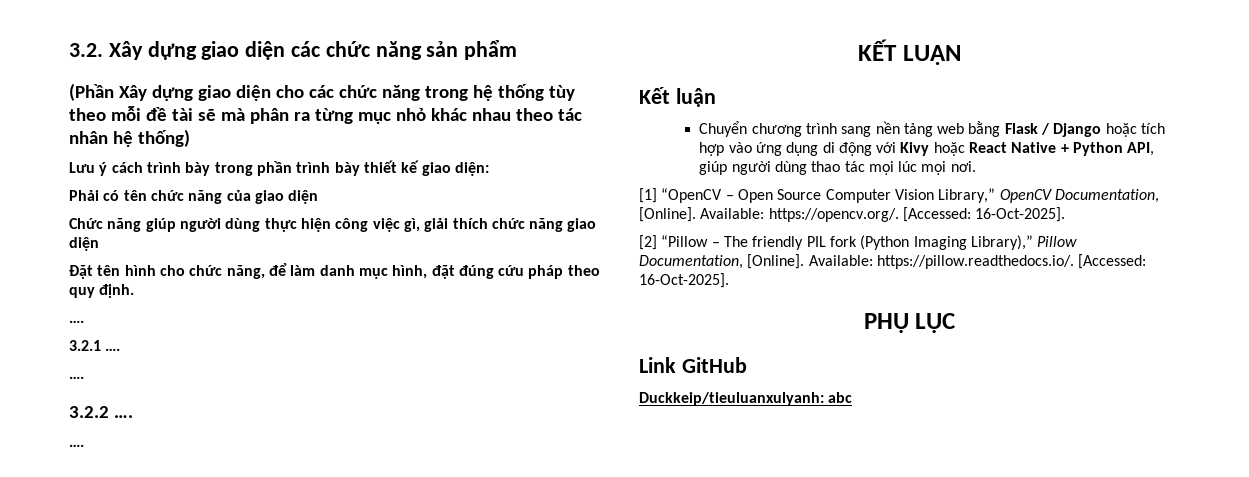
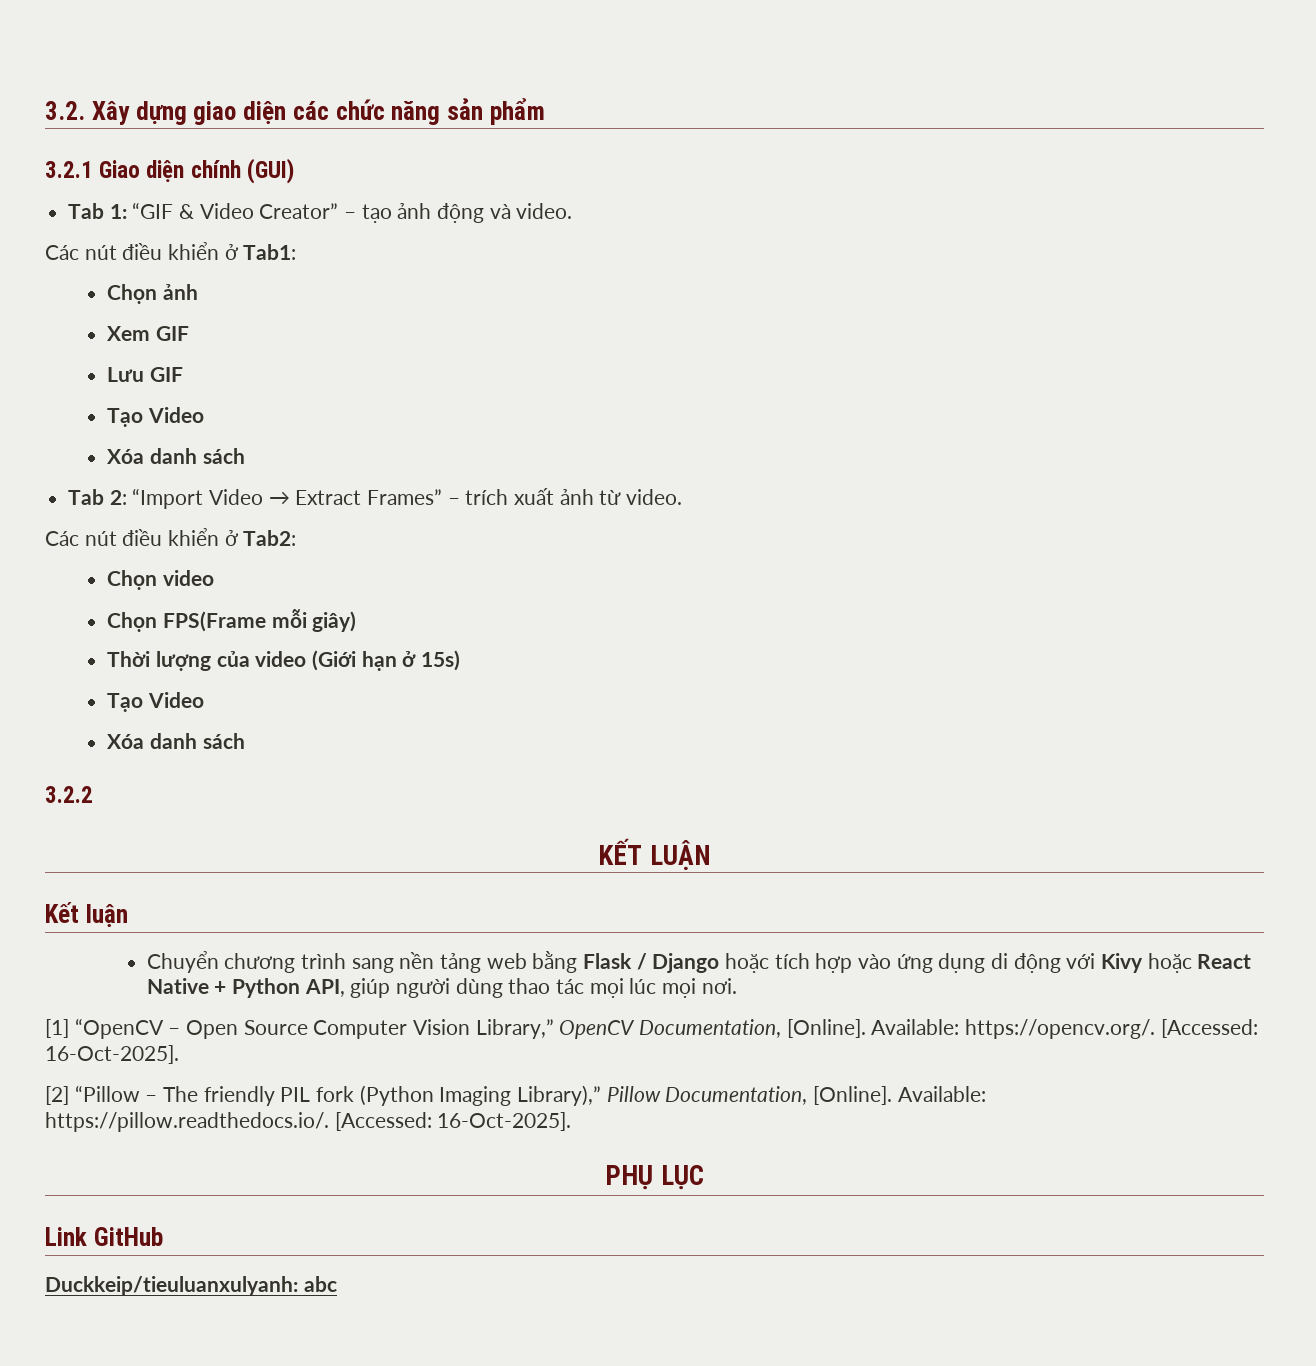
[69,83,575,101] [69,106,582,124] [69,129,190,147] [69,160,489,176] [69,190,319,204] [69,218,597,232] [69,237,99,251] [69,263,600,279] [69,284,135,298] [69,320,84,323] [69,340,121,351] [69,376,84,379] (Phần Xây dựng giao diện cho các chức năng trong hệ thống tùy theo mỗi đề tài sẽ mà phân ra từng mục nhỏ khác nhau theo tác nhân hệ thống) // Lưu ý cách trình bày trong phần trình bày thiết kế giao diện: // Phải có tên chức năng của giao diện // Chức năng giúp người dùng thực hiện công việc gì, giải thích chức năng giao diện // Đặt tên hình cho chức năng, để làm danh mục hình, đặt đúng cứu pháp theo quy định. // …. // 3.2.1 …. // …. -> [45,158,294,184] [68,202,573,223] [45,242,297,260] [107,284,198,304] [107,326,189,341] [107,367,183,382] [107,407,204,427] [107,448,245,464] [68,488,683,509] [45,528,297,546] [107,570,214,590] [107,609,357,632] [107,650,460,671] [107,692,204,712] [107,733,245,749] 3.2.1 Giao diện chính (GUI) // Tab 1: “GIF & Video Creator” – tạo ảnh động và video. // Các nút điều khiển ở Tab1: // Chọn ảnh // Xem GIF // Lưu GIF // Tạo Video // Xóa danh sách // Tab 2: “Import Video → Extract Frames” – trích xuất ảnh từ video. // Các nút điều khiển ở Tab2: // Chọn video // Chọn FPS(Frame mỗi giây) // Thời lượng của video (Giới hạn ở 15s) // Tạo Video // Xóa danh sách
[113,415,133,418] [69,444,84,447] …. // …. -> (93, 794) none

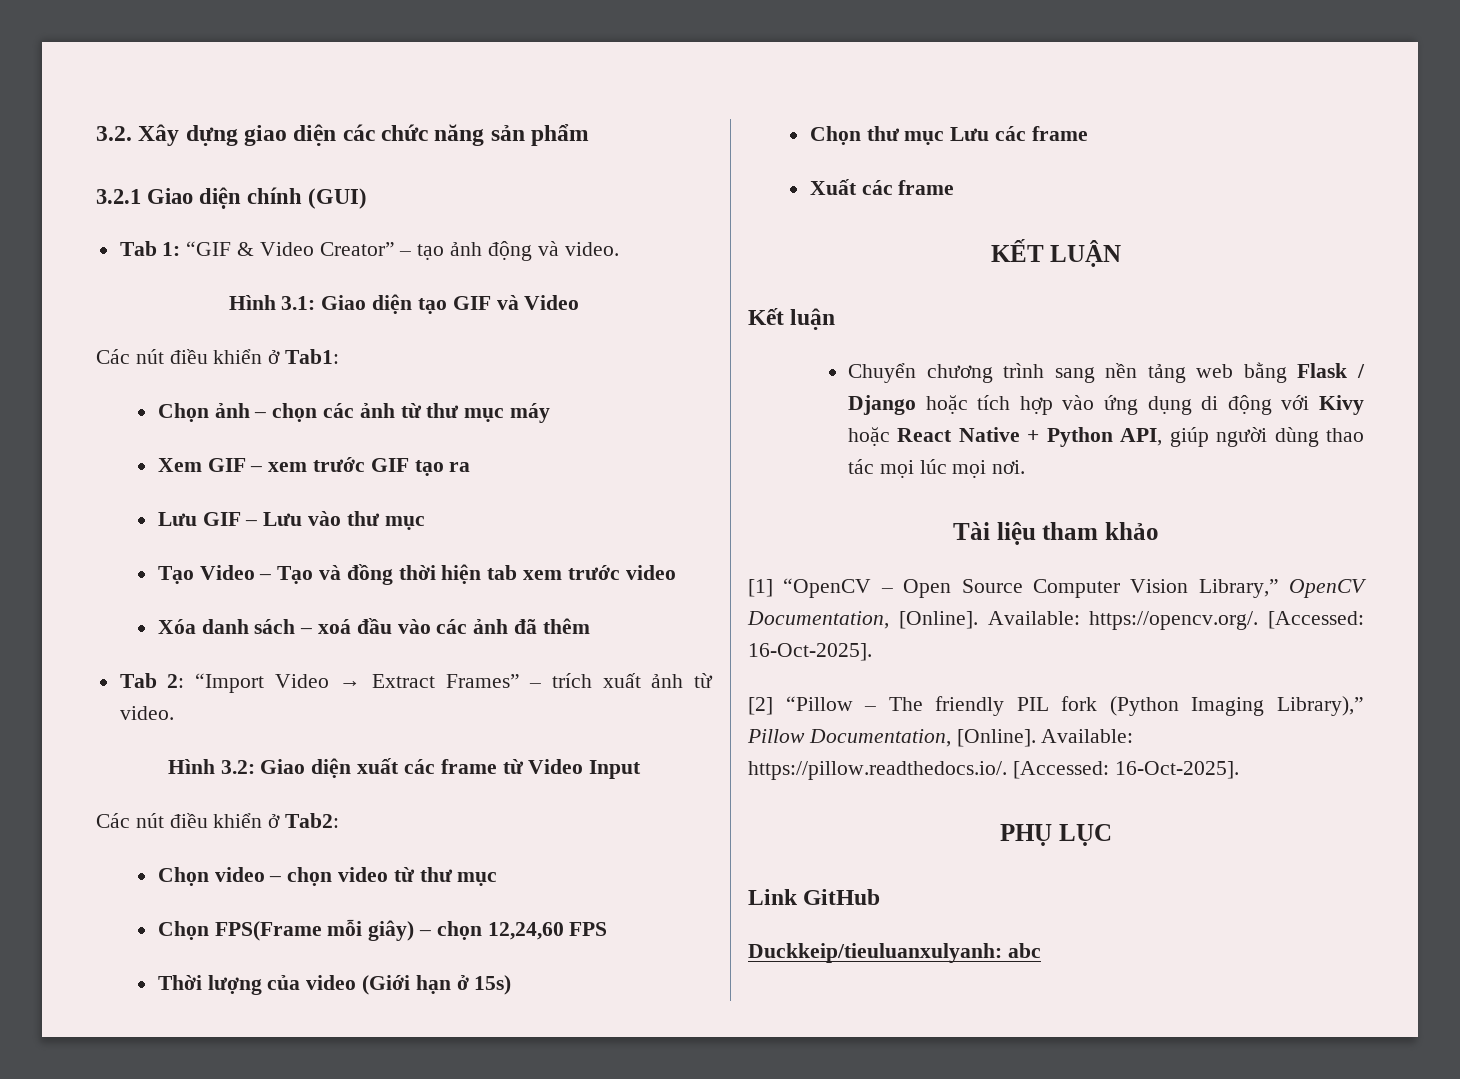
(573, 211) none -> [228,294,580,314] // Hình 3.1: Giao diện tạo GIF và Video
[107,326,189,341] [107,367,183,382] [107,407,204,427] [107,448,245,464] // Xem GIF // Lưu GIF // Tạo Video // Xóa danh sách -> [254,403,551,423] [157,457,471,476] [157,511,425,530] [157,564,676,585] [157,618,590,634] – chọn các ảnh từ thư mục máy // Xem GIF – xem trước GIF tạo ra // Lưu GIF – Lưu vào thư mục // Tạo Video – Tạo và đồng thời hiện tab xem trước video // Xóa danh sách – xoá đầu vào các ảnh đã thêm
(683, 497) none -> [167,758,642,779] // Hình 3.2: Giao diện xuất các frame từ Video Input
(214, 578) none -> [269,867,498,886] – chọn video từ thư mục
(357, 621) none -> [419,921,608,940] – chọn 12,24,60 FPS
[107,692,204,712] [107,733,245,749] [45,786,93,803] Tạo Video // Xóa danh sách // 3.2.2 -> [809,126,1088,145] [809,179,955,195] Chọn thư mục Lưu các frame // Xuất các frame
(737, 986) none -> [952,522,1160,545] // Tài liệu tham khảo

